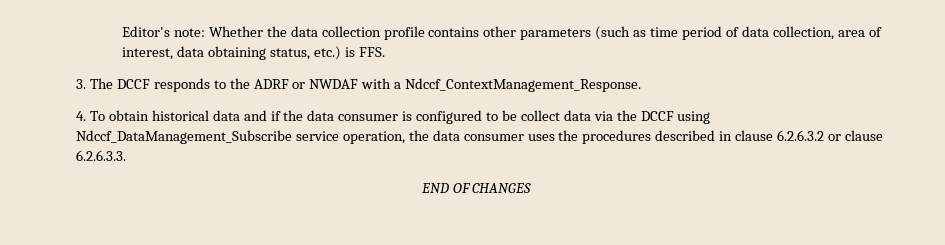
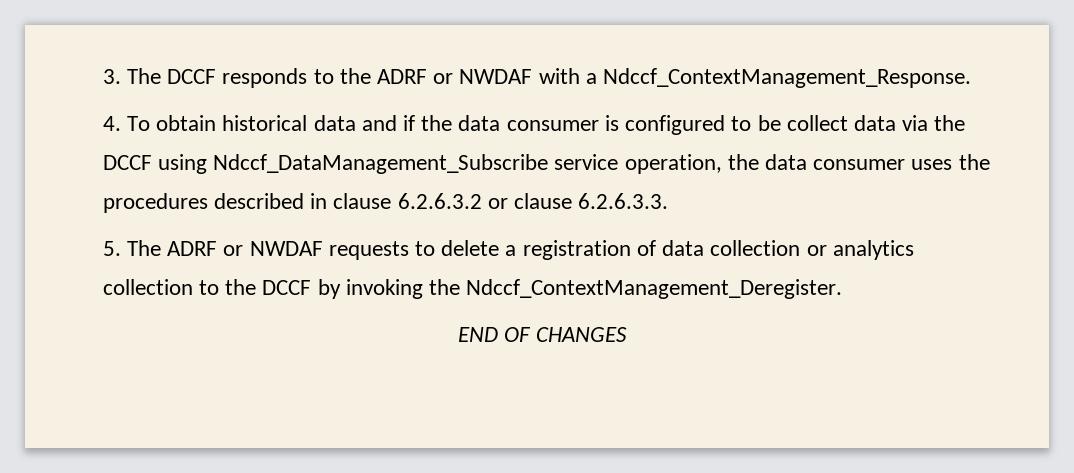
[122,26,882,40] [122,46,385,60] Editor's note: Whether the data collection profile contains other parameters (such as time period of data collection, area of interest, data obtaining status, etc.) is FFS. // -> (102, 76) none
(127, 155) none -> [102,240,914,260] [102,279,843,299] // 5. The ADRF or NWDAF requests to delete a registration of data collection or analytics collection to the DCCF by invoking the Ndccf_ContextManagement_Deregister.

